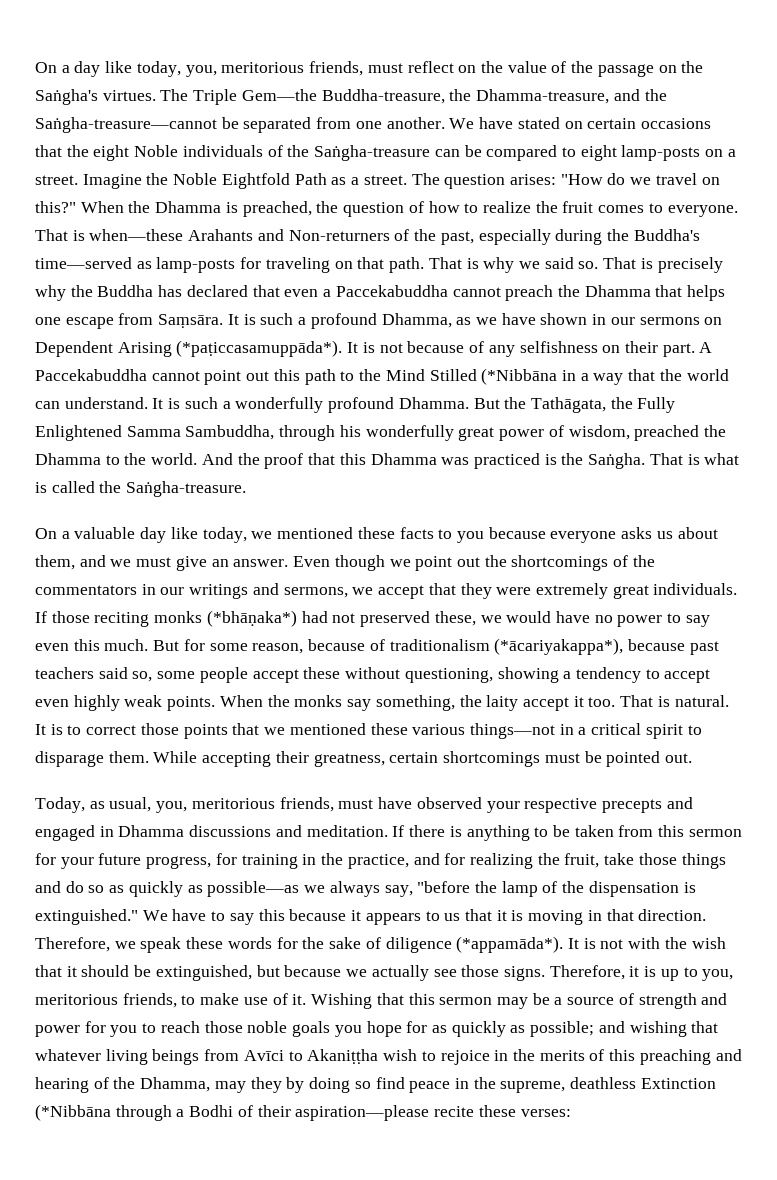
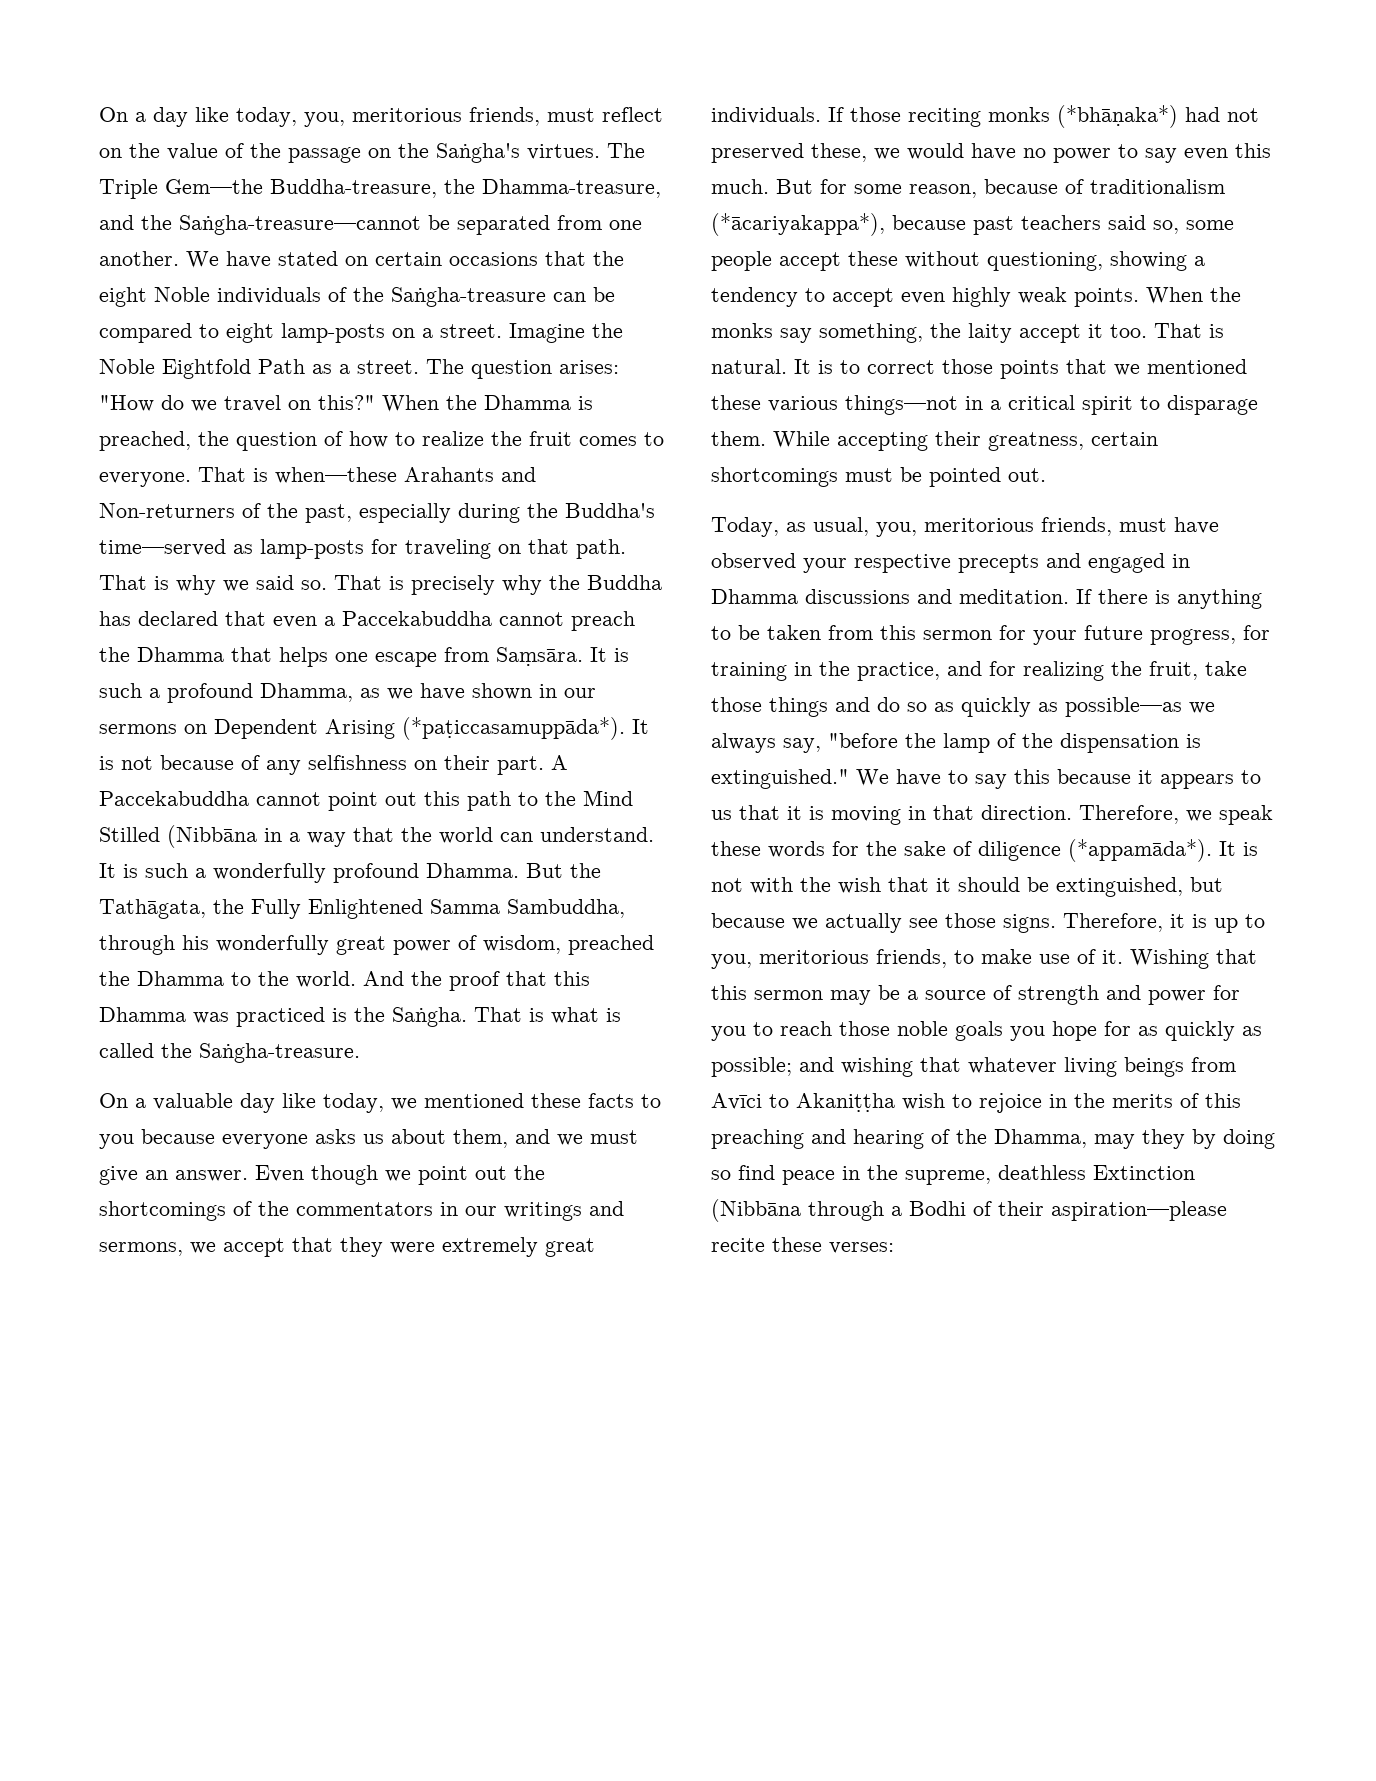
[481,368,558,385] (*Nibbāna -> [167,825,257,848] (Nibbāna
[35,1104,111,1121] (*Nibbāna -> [711,1199,801,1222] (Nibbāna

